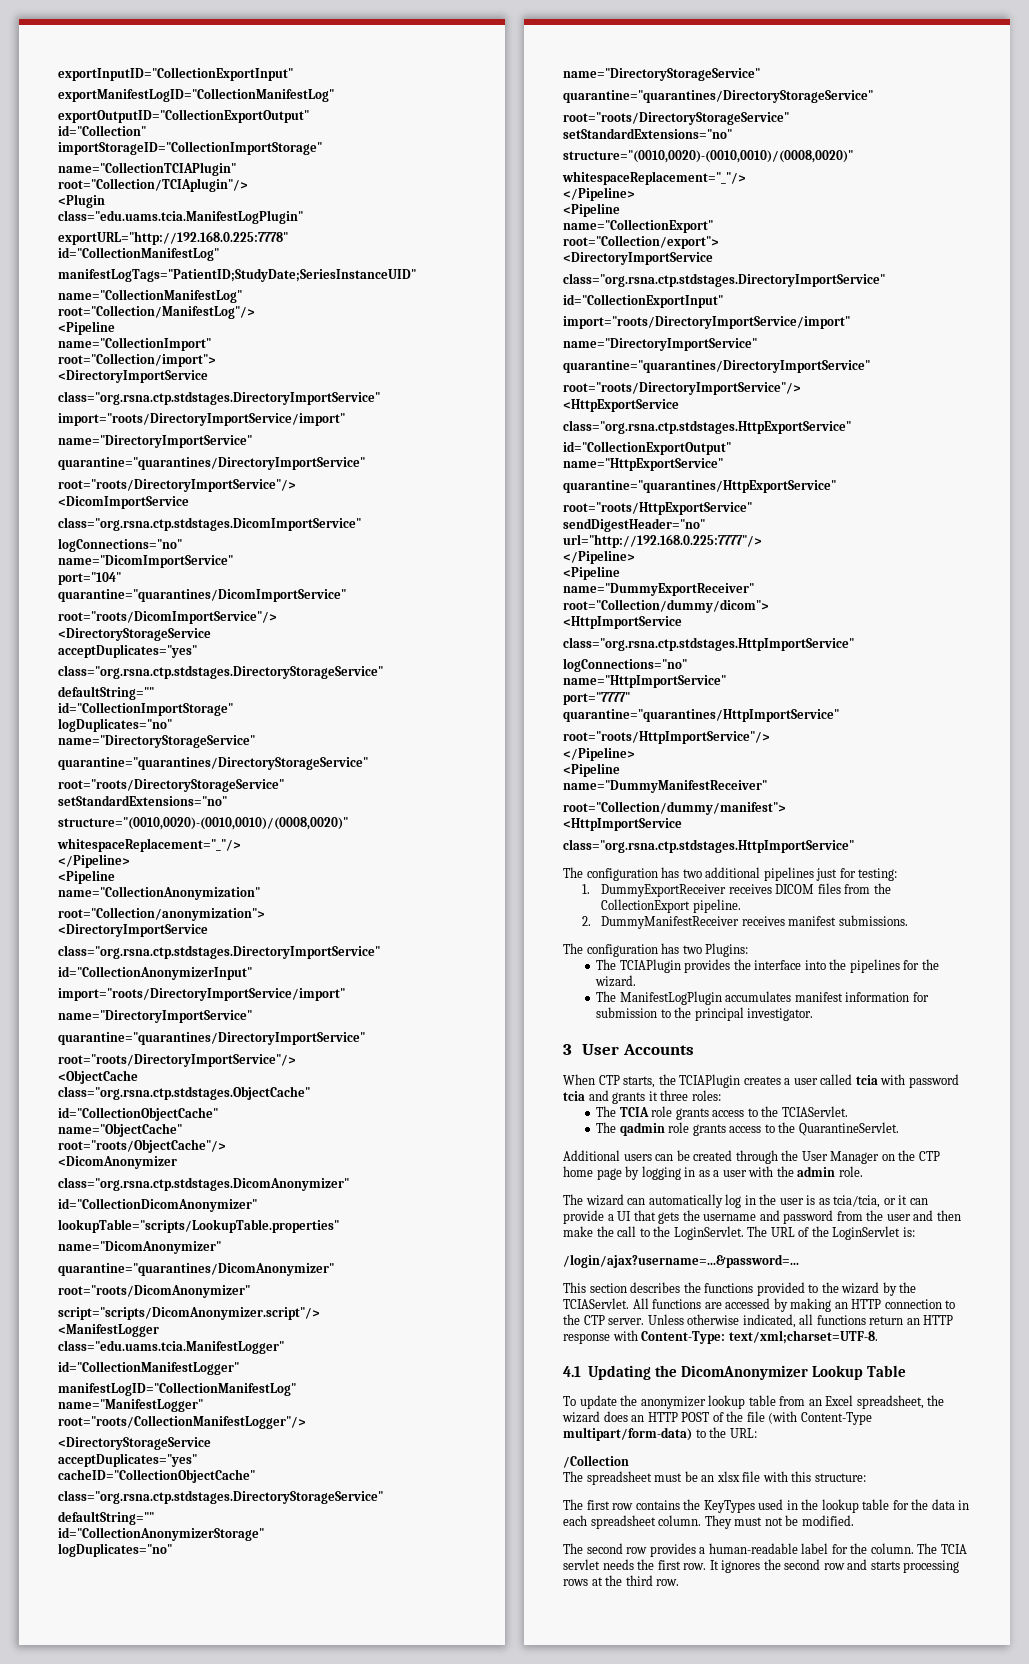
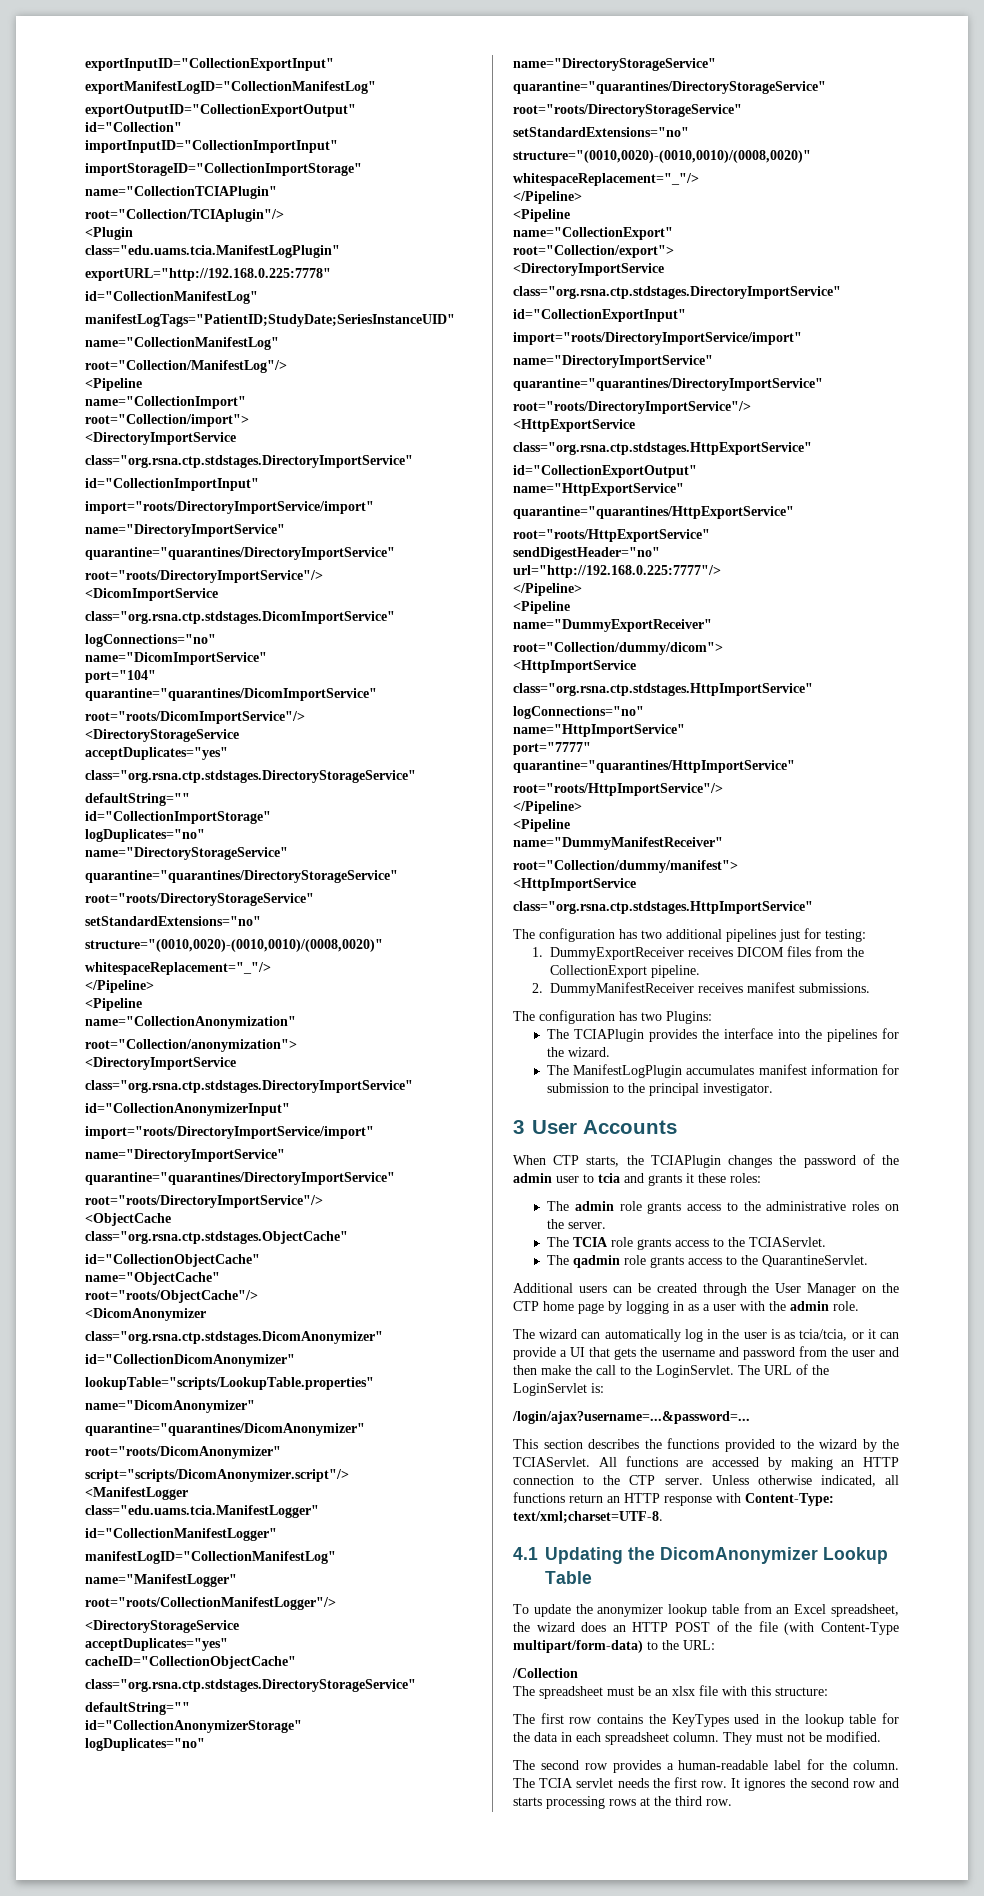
(146, 130) none -> [85,140,338,153] // importInputID="CollectionImportInput"
(380, 398) none -> [85,478,259,491] // id="CollectionImportInput"
[743,1074,959,1088] creates a user called tcia with password -> [728,1154,899,1168] [513,1173,594,1183] changes the password of the admin user to
[660,1090,689,1101] three -> [698,1173,726,1183] these
(721, 1095) none -> [547,1201,899,1214] [547,1219,607,1229] // The admin role grants access to the administrative roles on the server.

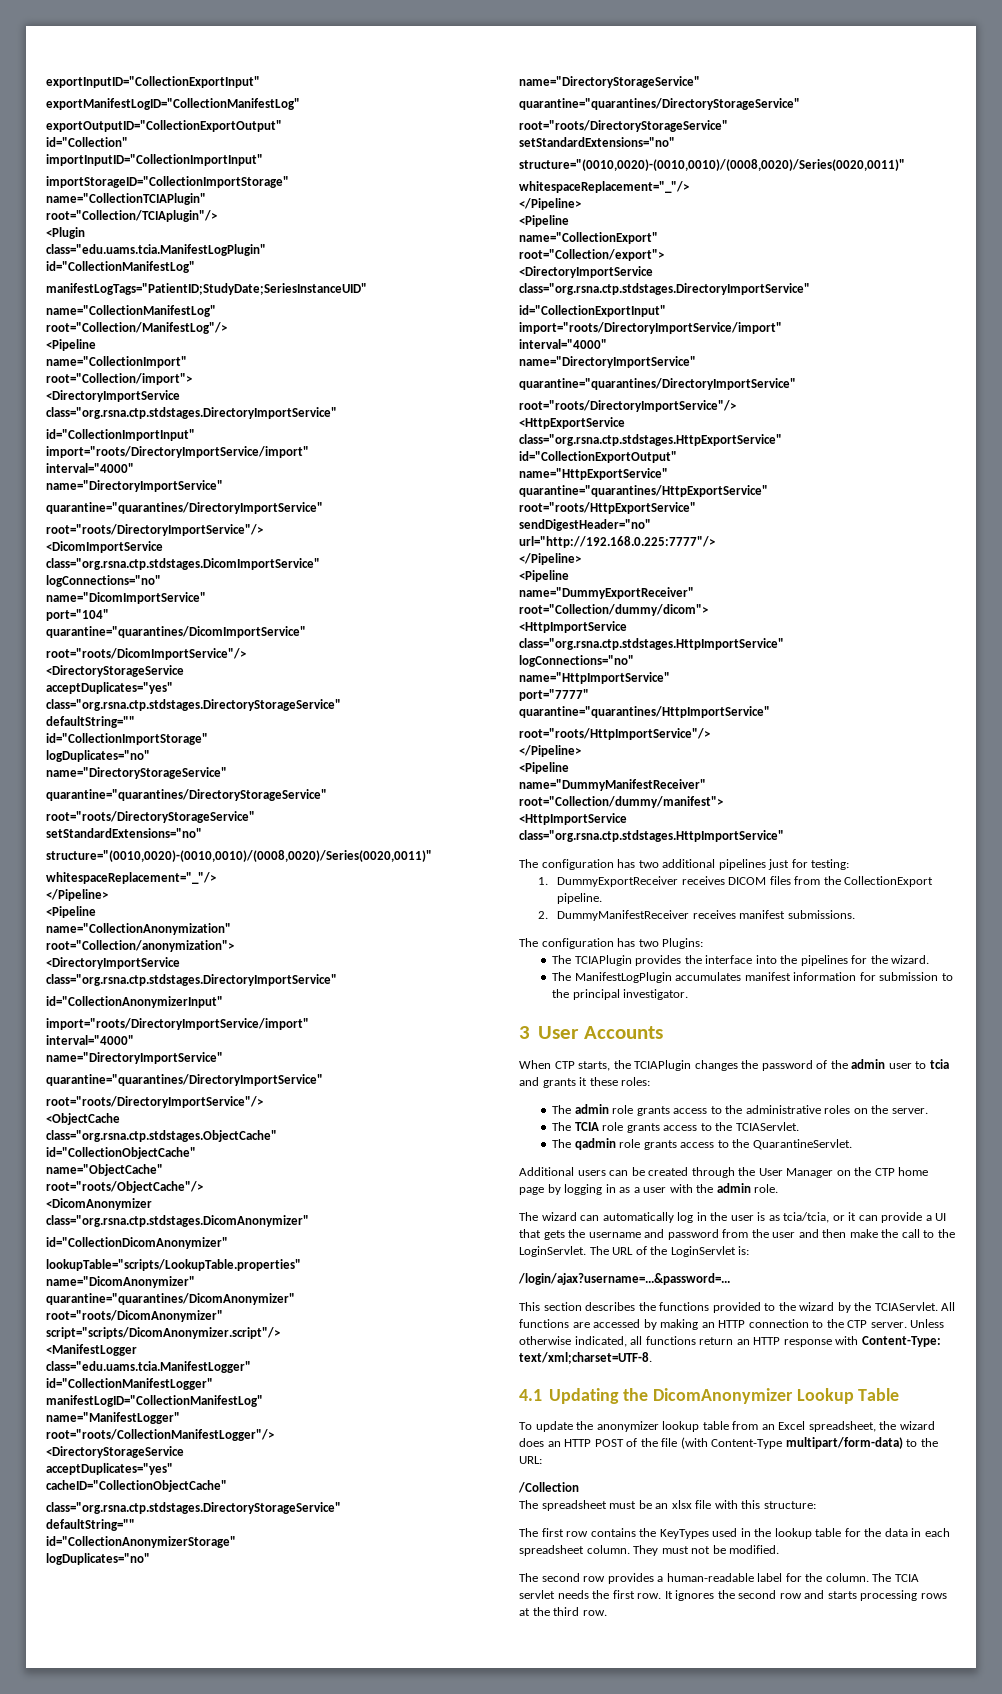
[85,268,331,281] // exportURL="http://192.168.0.225:7778" -> (266, 250) none
(374, 507) none -> [46,463,134,473] // interval="4000"
[85,939,383,952] structure="(0010,0020)-(0010,0010)/(0008,0020)" -> [46,850,432,862] structure="(0010,0020)-(0010,0010)/(0008,0020)/Series(0020,0011)"
(374, 1132) none -> [46,1035,134,1045] // interval="4000"
[513,150,811,163] structure="(0010,0020)-(0010,0010)/(0008,0020)" -> [519,159,905,171] structure="(0010,0020)-(0010,0010)/(0008,0020)/Series(0020,0011)"
(802, 338) none -> [519,339,607,349] // interval="4000"

